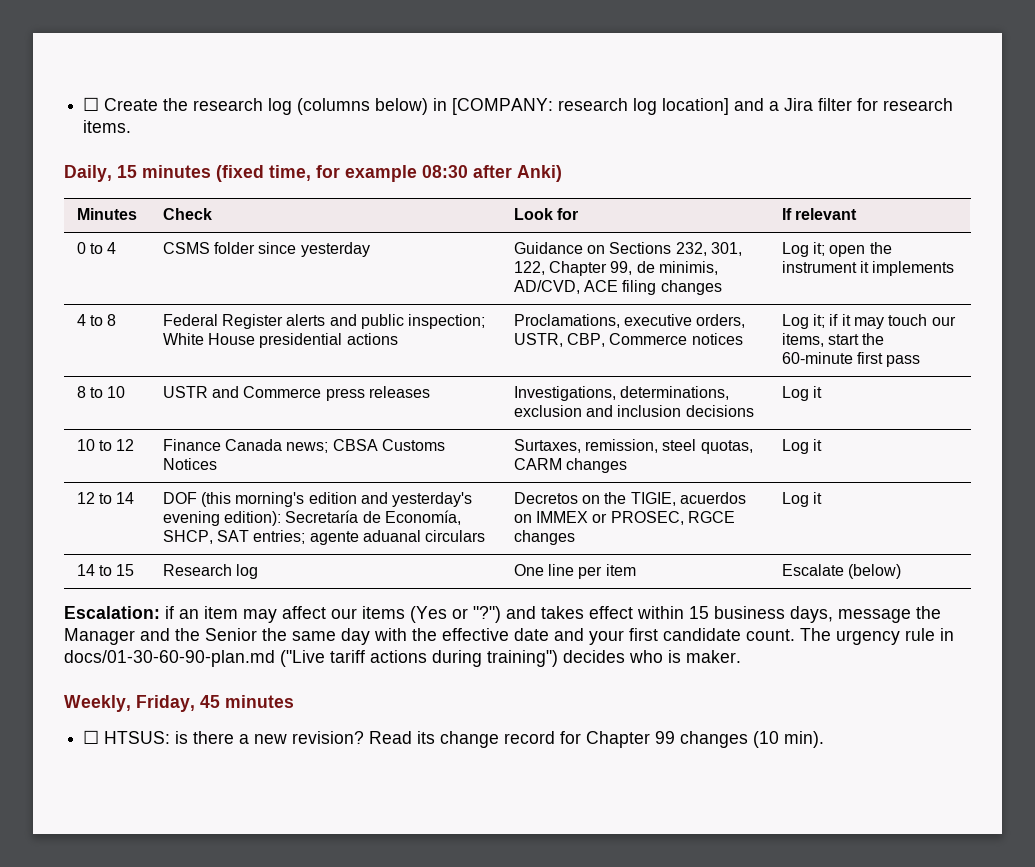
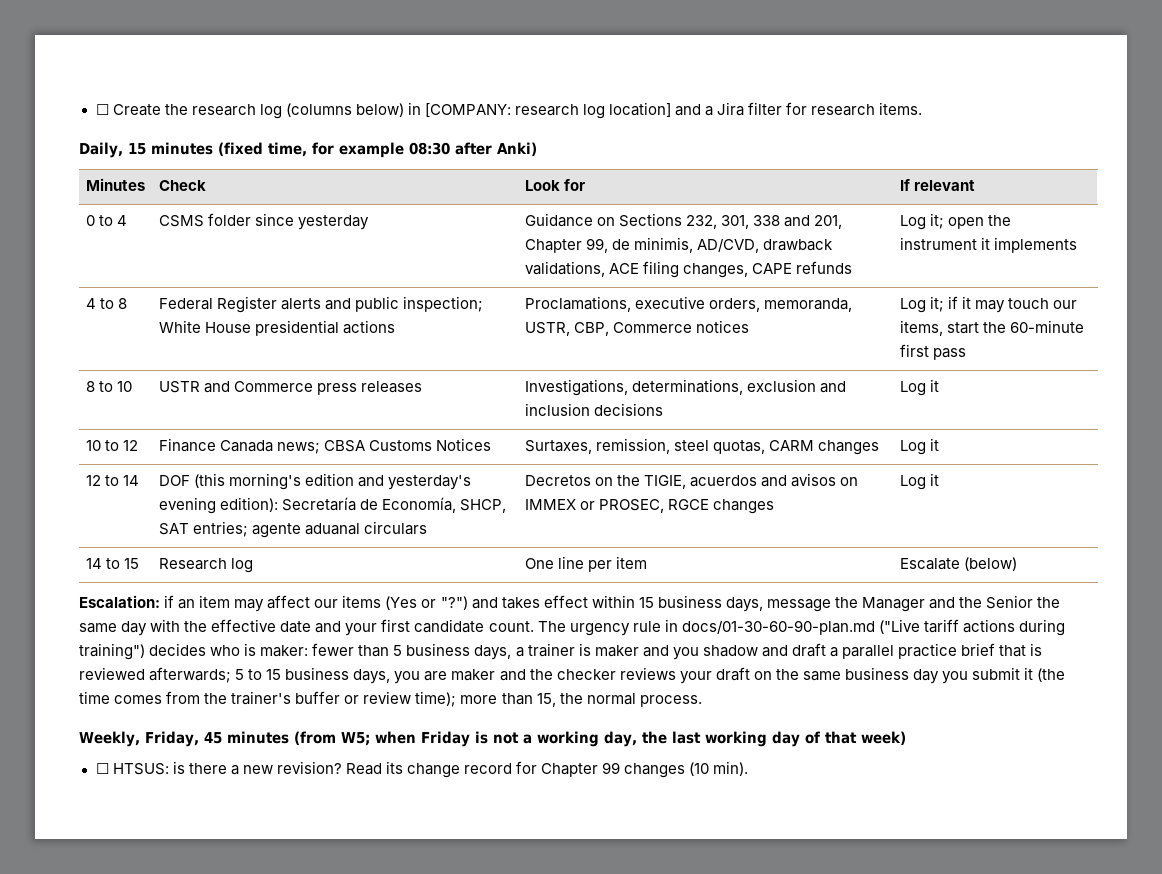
[513,261,545,275] 122, -> [752,215,843,229] 338 and 201,
[584,280,722,295] ACE filing changes -> [762,239,833,251] [524,261,852,278] drawback validations, ACE filing changes, CAPE refunds
(746, 321) none -> [763,298,852,312] memoranda,
(747, 498) none -> [760,473,837,487] and avisos
[686,650,741,663] [64,695,294,712] maker. // Weekly, Friday, 45 minutes -> [260,643,1043,660] [79,667,1066,684] [79,691,702,707] [79,731,906,747] maker: fewer than 5 business days, a trainer is maker and you shadow and draft a parallel practice brief that is reviewed afterwards; 5 to 15 business days, you are maker and the checker reviews your draft on the same business day you submit it (the time comes from the trainer's buffer or review time); more than 15, the normal process. // Weekly, Friday, 45 minutes (from W5; when Friday is not a working day, the last working day of that week)

